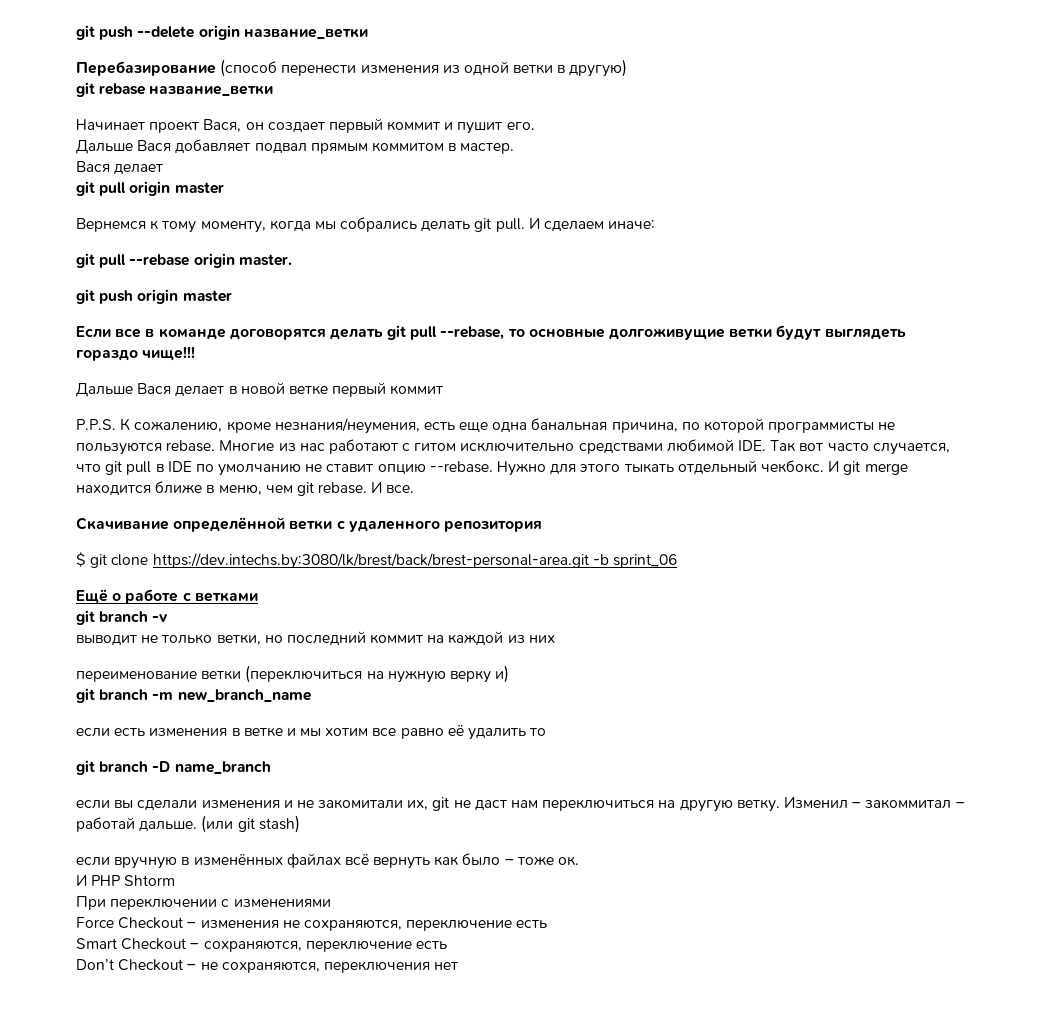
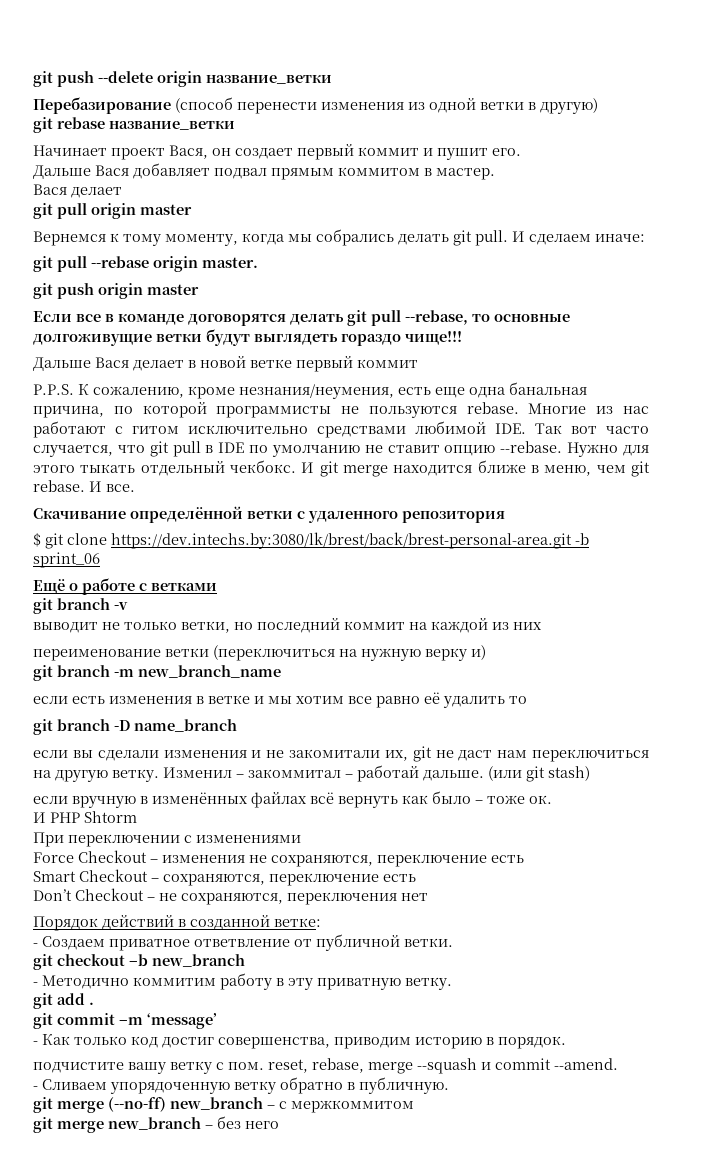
(459, 966) none -> [33,915,321,931] [33,934,453,951] [33,954,245,970] [33,973,452,990] [33,993,94,1009] [33,1013,217,1029] [33,1034,566,1049] [33,1058,618,1074] [33,1077,449,1094] [33,1097,414,1113] [33,1116,279,1133] // Порядок действий в созданной ветке: // - Создаем приватное ответвление от публичной ветки. // git checkout –b new_branch // - Методично коммитим работу в эту приватную ветку. // git add . // git commit –m ‘message’ // - Как только код достиг совершенства, приводим историю в порядок. // подчистите вашу ветку с пом. reset, rebase, merge --squash и commit --amend. // - Сливаем упорядоченную ветку обратно в публичную. // git merge (--no-ff) new_branch – с мержкоммитом // git merge new_branch – без него

